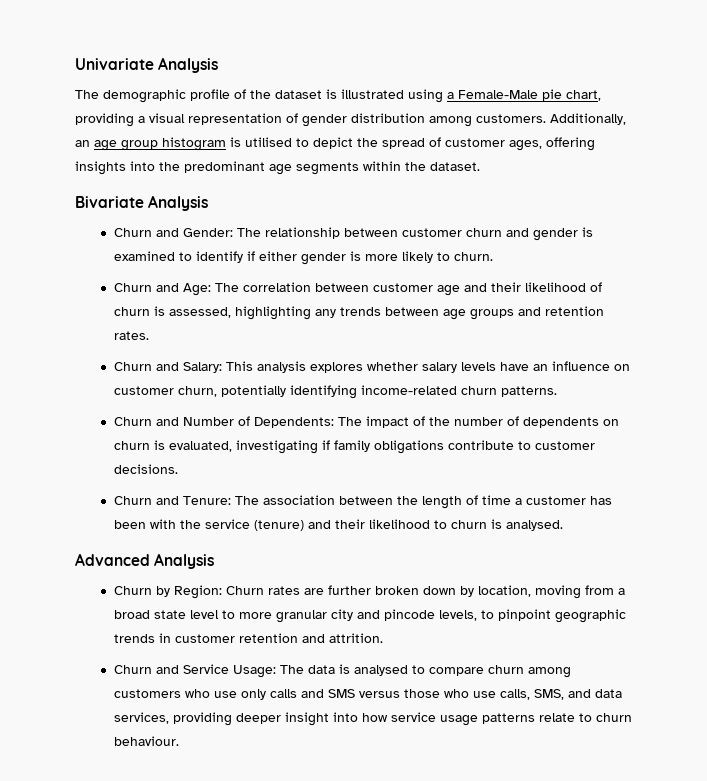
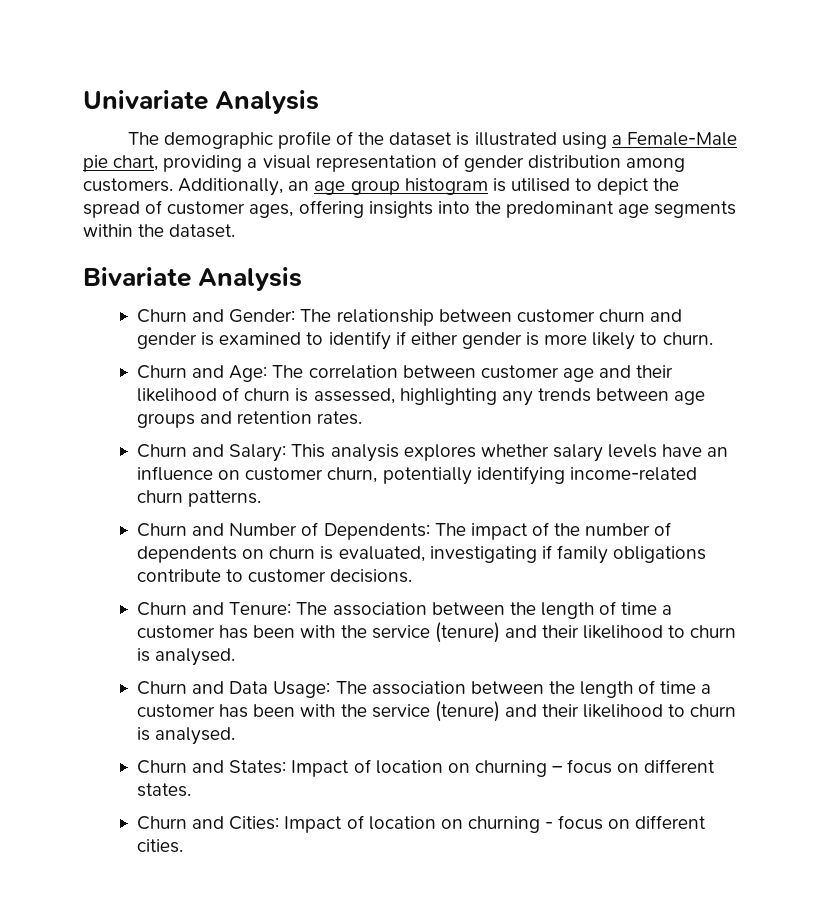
[75,553,215,569] [113,585,625,599] [113,609,626,623] [113,633,383,643] [113,664,571,678] [113,689,622,700] [113,712,632,726] [113,736,179,746] // Advanced Analysis // Churn by Region: Churn rates are further broken down by location, moving from a broad state level to more granular city and pincode levels, to pinpoint geographic trends in customer retention and attrition. // Churn and Service Usage: The data is analysed to compare churn among customers who use only calls and SMS versus those who use calls, SMS, and data services, providing deeper insight into how service usage patterns relate to churn behaviour. -> [137,680,712,698] [137,701,737,722] [137,727,236,745] [137,759,716,777] [137,783,192,797] [137,815,707,833] [137,839,184,853] // Churn and Data Usage: The association between the length of time a customer has been with the service (tenure) and their likelihood to churn is analysed. // Churn and States: Impact of location on churning – focus on different states. // Churn and Cities: Impact of location on churning - focus on different cities.

